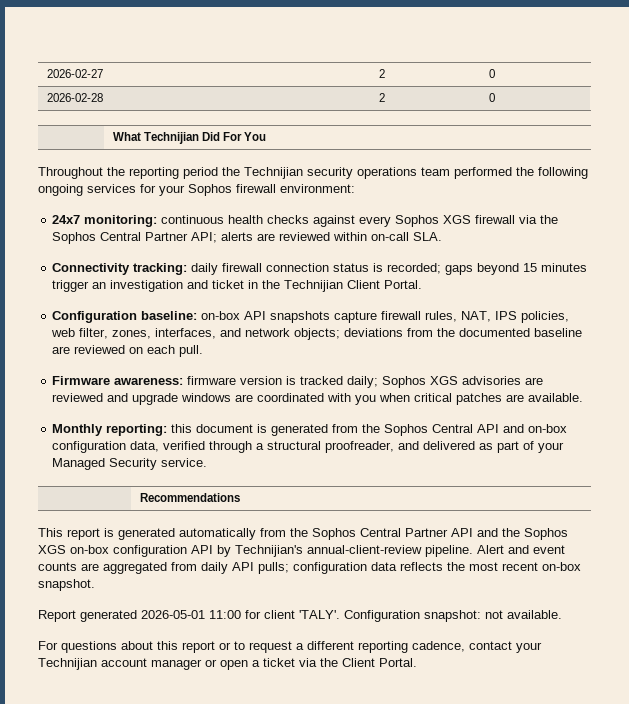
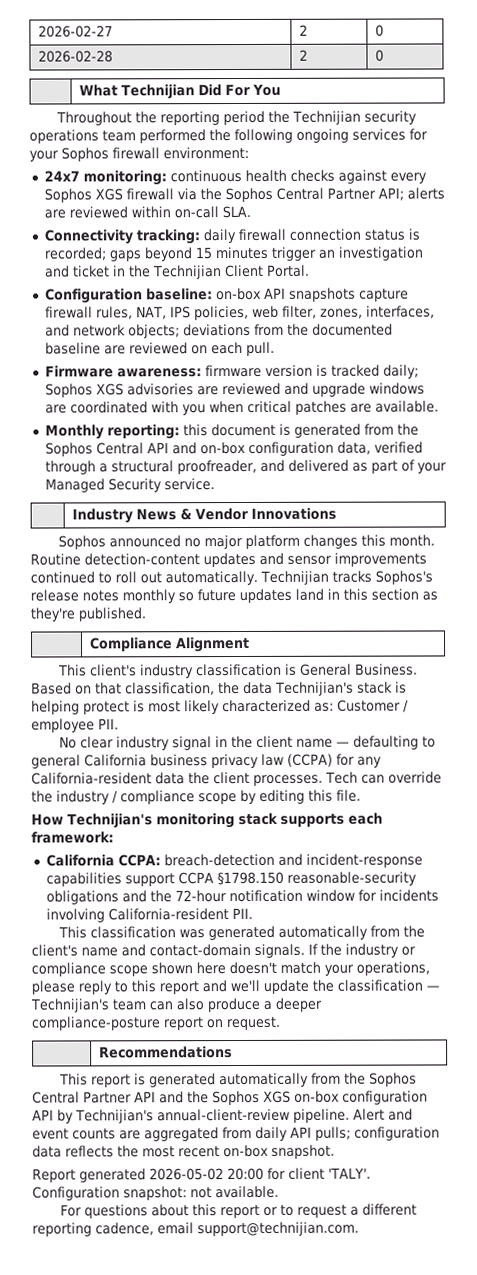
(208, 462) none -> [72,507,338,524] [57,534,435,550] [30,552,427,568] [30,570,433,586] [30,588,438,604] [30,607,146,622] [89,636,251,653] [57,663,418,679] [31,681,407,696] [31,699,409,715] [31,718,119,733] [58,735,436,751] [31,753,382,769] [31,771,442,786] [31,789,361,805] [31,812,383,829] [31,831,114,844] [45,853,423,868] [45,871,417,887] [45,889,439,905] [45,907,253,923] [57,925,425,941] [31,943,416,958] [31,961,430,977] [31,979,440,995] [30,997,322,1013] [31,1016,281,1031] // | Industry News & Vendor Innovations // Sophos announced no major platform changes this month. Routine detection-content updates and sensor improvements continued to roll out automatically. Technijian tracks Sophos's release notes monthly so future updates land in this section as they're published. // | Compliance Alignment // This client's industry classification is General Business. Based on that classification, the data Technijian's stack is helping protect is most likely characterized as: Customer / employee PII. // No clear industry signal in the client name — defaulting to general California business privacy law (CCPA) for any California-resident data the client processes. Tech can override the industry / compliance scope by editing this file. // How Technijian's monitoring stack supports each framework: // California CCPA: breach-detection and incident-response capabilities support CCPA §1798.150 reasonable-security obligations and the 72-hour notification window for incidents involving California-resident PII. // This classification was generated automatically from the client's name and contact-domain signals. If the industry or compliance scope shown here doesn't match your operations, please reply to this report and we'll update the classification — Technijian's team can also produce a deeper compliance-posture report on request.
[141,610,241,619] 2026-05-01 11:00 -> [149,1167,264,1181] 2026-05-02 20:00
[469,641,542,653] [38,658,417,670] contact your Technijian account manager or open a ticket via the Client Portal. -> [157,1221,359,1237] email support@technijian.com.

